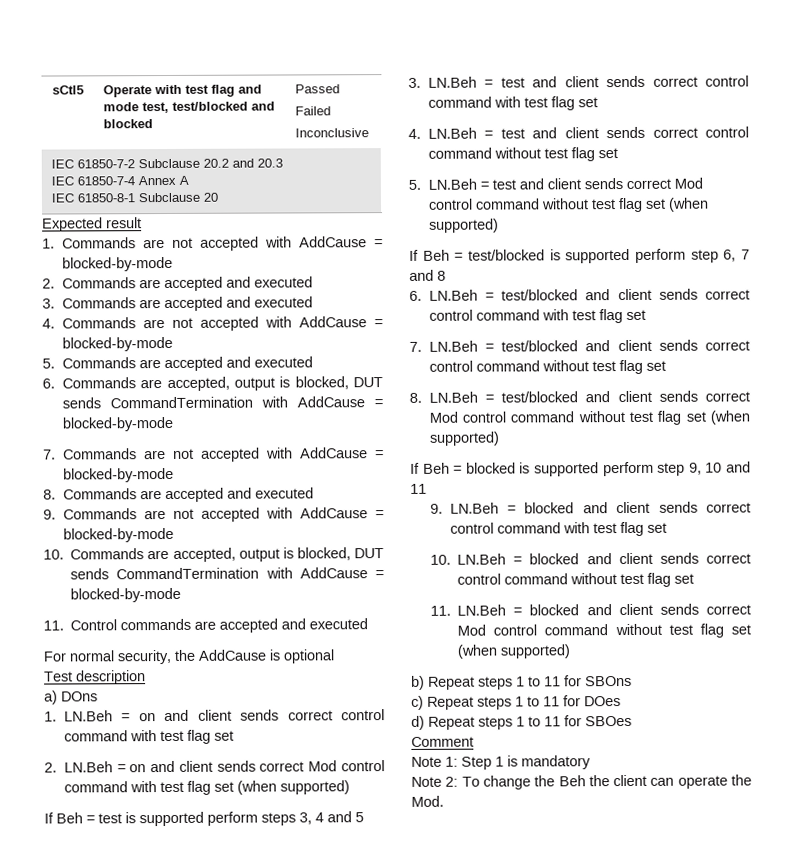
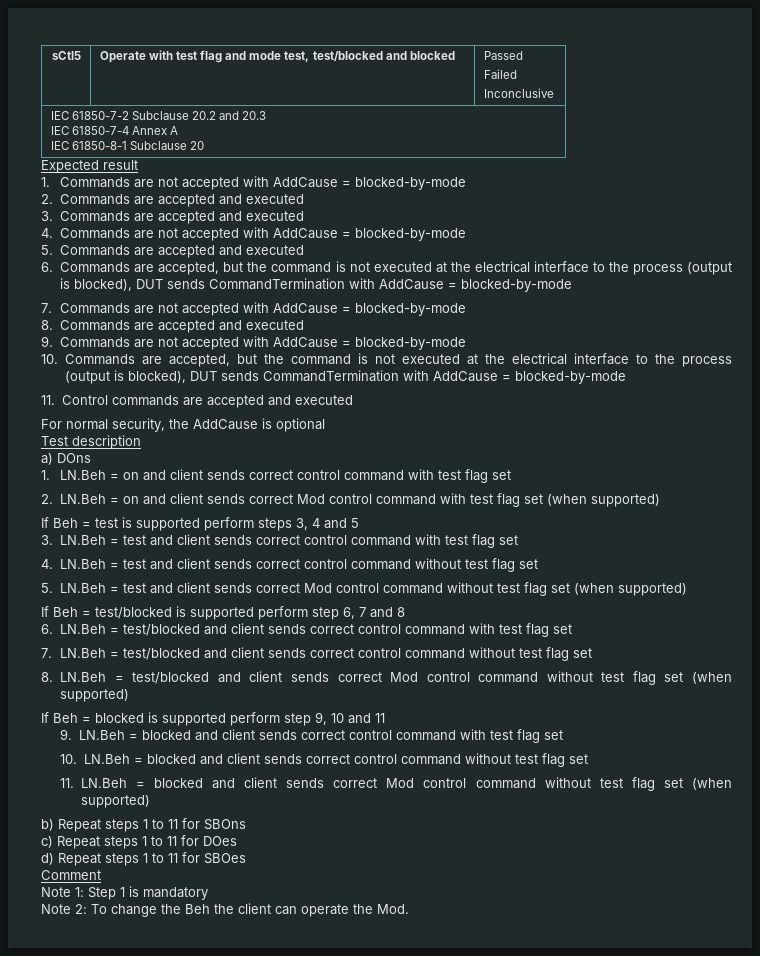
[233,376,349,391] output is blocked, -> [223,261,732,275] [60,278,133,291] but the command is not executed at the electrical interface to the process (output is blocked),
[238,547,351,562] output is blocked, -> [236,353,732,367] [64,370,186,384] but the command is not executed at the electrical interface to the process (output is blocked),

